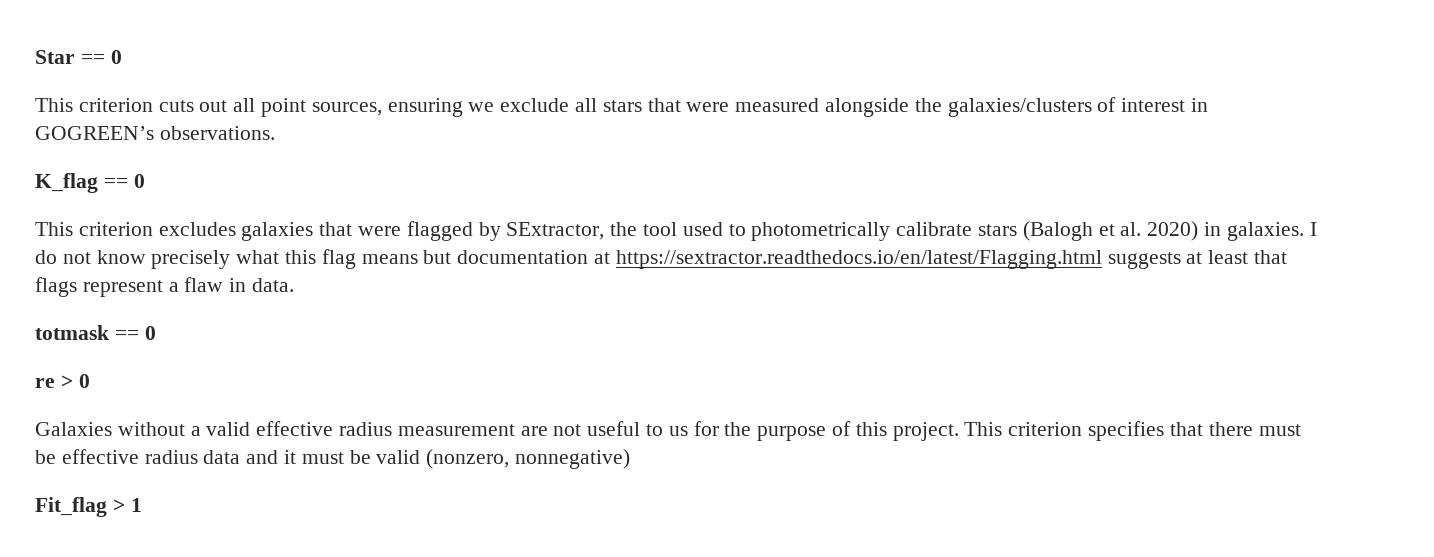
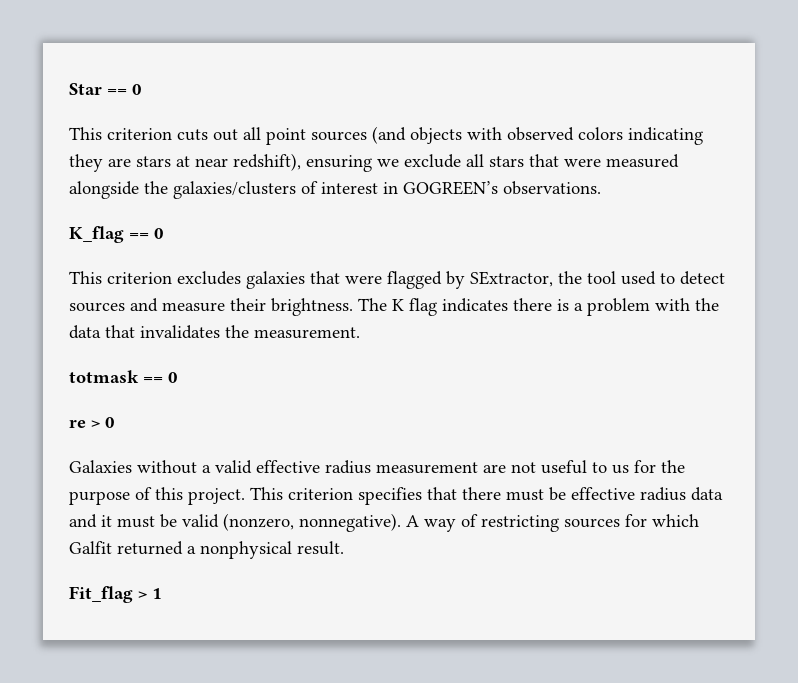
[311,102,382,116] sources, -> [311,126,703,145] [69,153,301,172] sources (and objects with observed colors indicating they are stars at near redshift),
[751,221,1317,241] [35,249,1288,269] [35,277,295,297] photometrically calibrate stars (Balogh et al. 2020) in galaxies. I do not know precisely what this flag means but documentation at https://sextractor.readthedocs.io/en/latest/Flagging.html suggests at least that flags represent a flaw in data. -> [680,271,725,285] [69,298,719,316] [69,325,360,339] detect sources and measure their brightness. The K flag indicates there is a problem with the data that invalidates the measurement.
[515,449,631,469] nonnegative) -> [299,513,699,532] [69,541,344,559] nonnegative). A way of restricting sources for which Galfit returned a nonphysical result.

